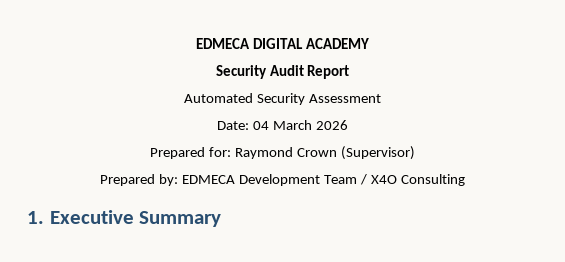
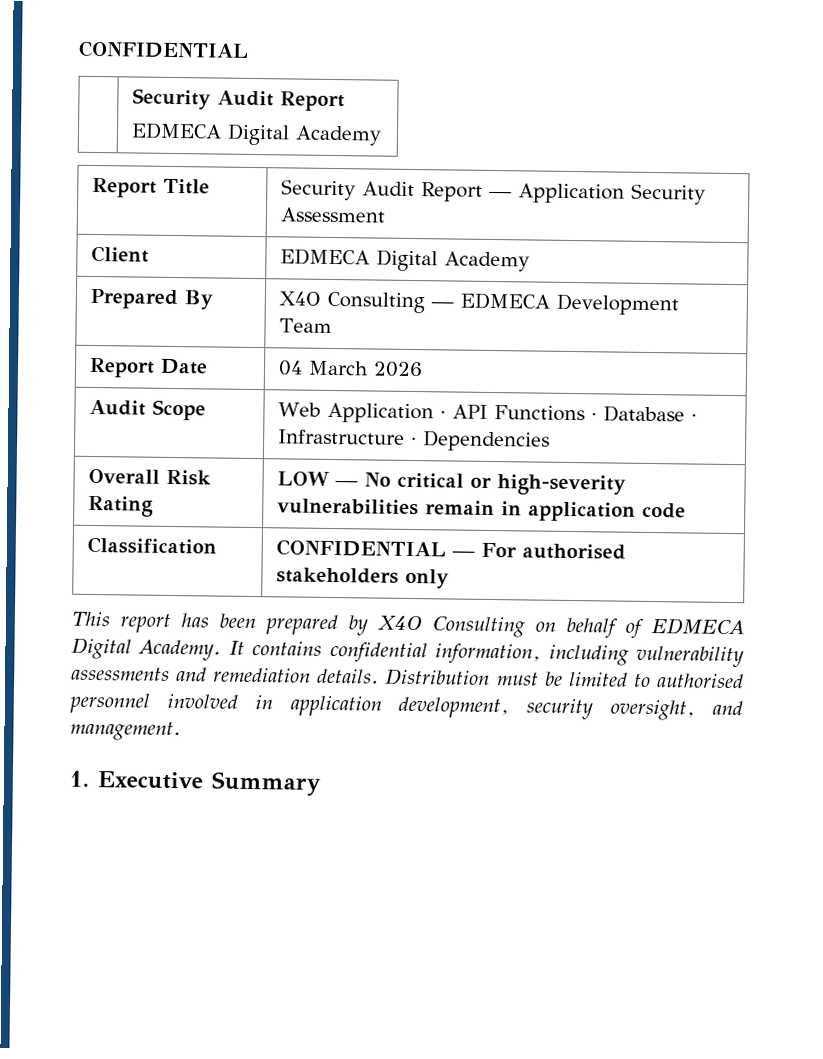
[196,38,369,49] [215,65,350,79] [184,93,381,105] [217,120,348,130] [150,146,415,160] [100,174,465,186] EDMECA DIGITAL ACADEMY // Security Audit Report // Automated Security Assessment // Date: 04 March 2026 // Prepared for: Raymond Crown (Supervisor) // Prepared by: EDMECA Development Team / X4O Consulting -> [78,40,249,59] [131,88,345,112] [130,122,382,146] [91,177,210,198] [280,179,706,205] [279,207,386,223] [90,245,149,263] [279,248,530,272] [89,288,213,310] [278,291,679,316] [278,318,332,333] [88,357,208,378] [277,360,423,378] [88,399,206,421] [277,402,697,424] [277,429,550,452] [87,468,211,486] [87,495,154,517] [276,471,626,496] [276,498,686,522] [86,536,217,555] [275,539,626,560] [275,567,449,589] [71,611,744,639] [71,637,744,668] [71,666,744,689] [69,692,743,721] [70,720,181,742] CONFIDENTIAL // | Security Audit Report // EDMECA Digital Academy // Report Title | Security Audit Report — Application Security Assessment // Client | EDMECA Digital Academy // Prepared By | X4O Consulting — EDMECA Development Team // Report Date | 04 March 2026 // Audit Scope | Web Application · API Functions · Database · Infrastructure · Dependencies // Overall Risk Rating | LOW — No critical or high-severity vulnerabilities remain in application code // Classification | CONFIDENTIAL — For authorised stakeholders only // This report has been prepared by X4O Consulting on behalf of EDMECA Digital Academy. It contains confidential information, including vulnerability assessments and remediation details. Distribution must be limited to authorised personnel involved in application development, security oversight, and management.

